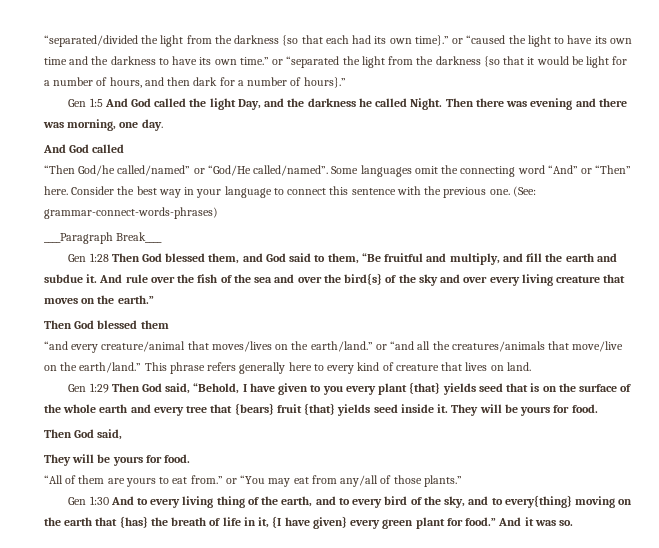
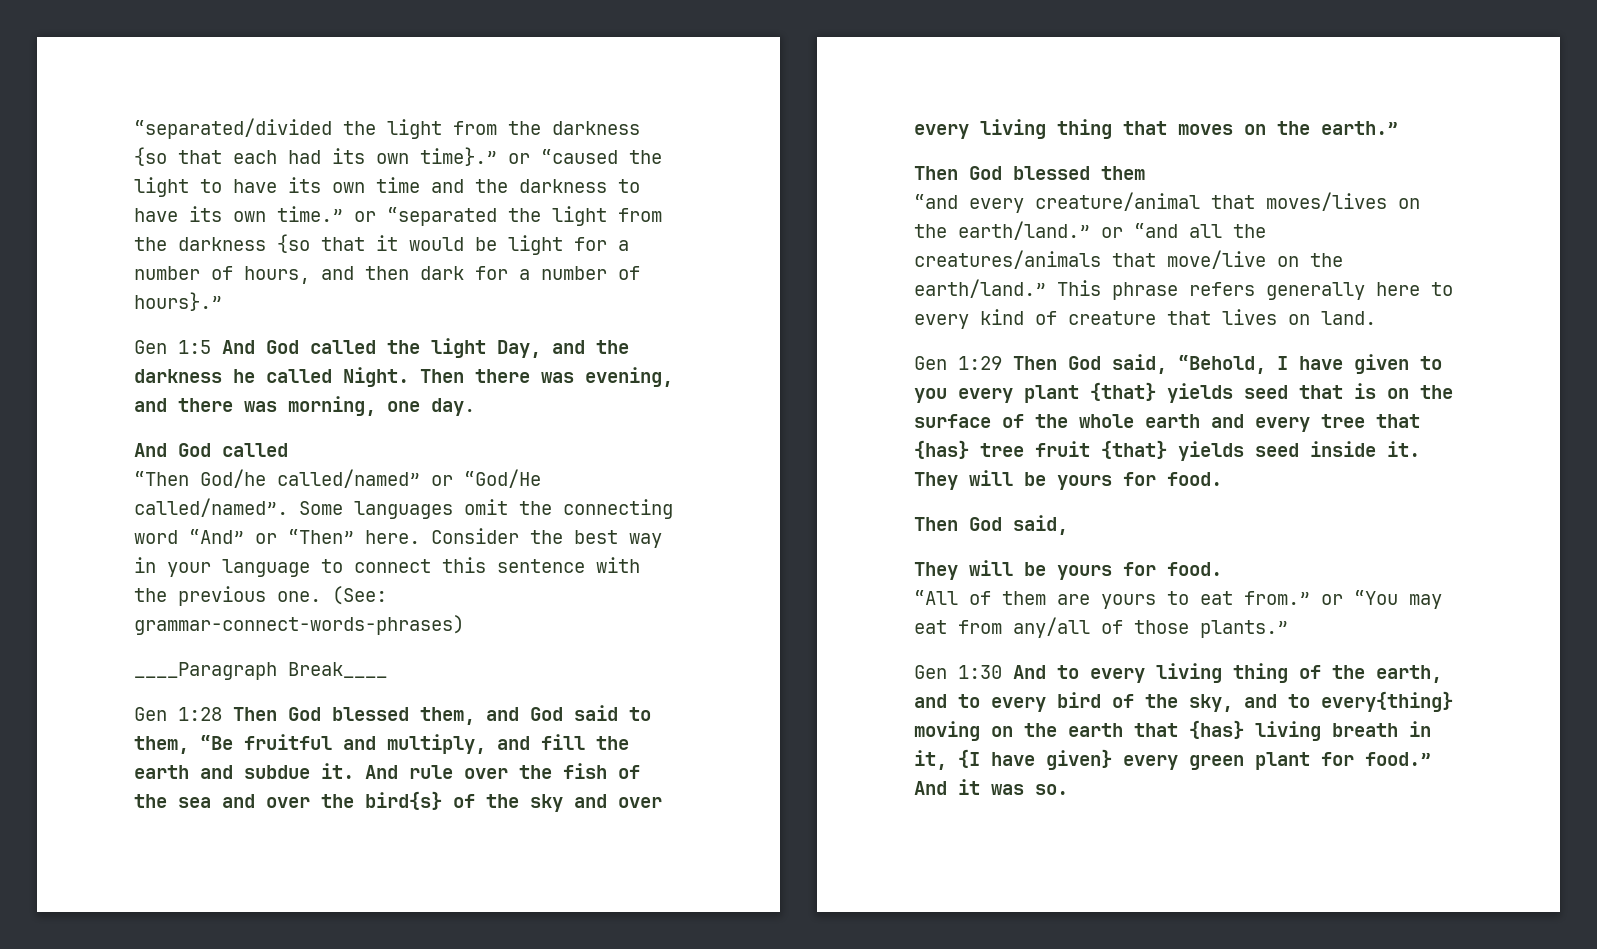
[530,98,573,110] evening -> [585,367,673,387] evening,
[556,276,601,283] creature -> [1057,119,1112,139] thing
[234,403,274,415] {bears} -> [914,440,1024,459] {has} tree
[150,517,241,526] the breath of life -> [1255,721,1398,741] living breath

